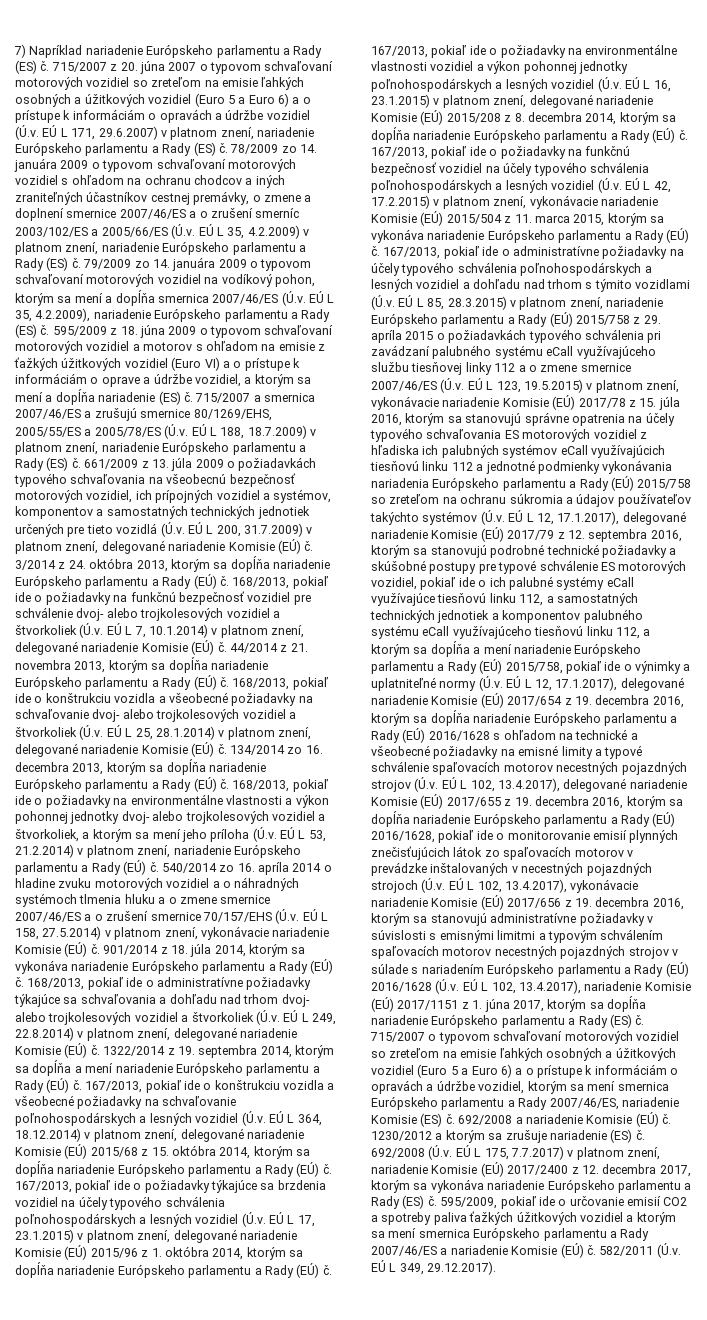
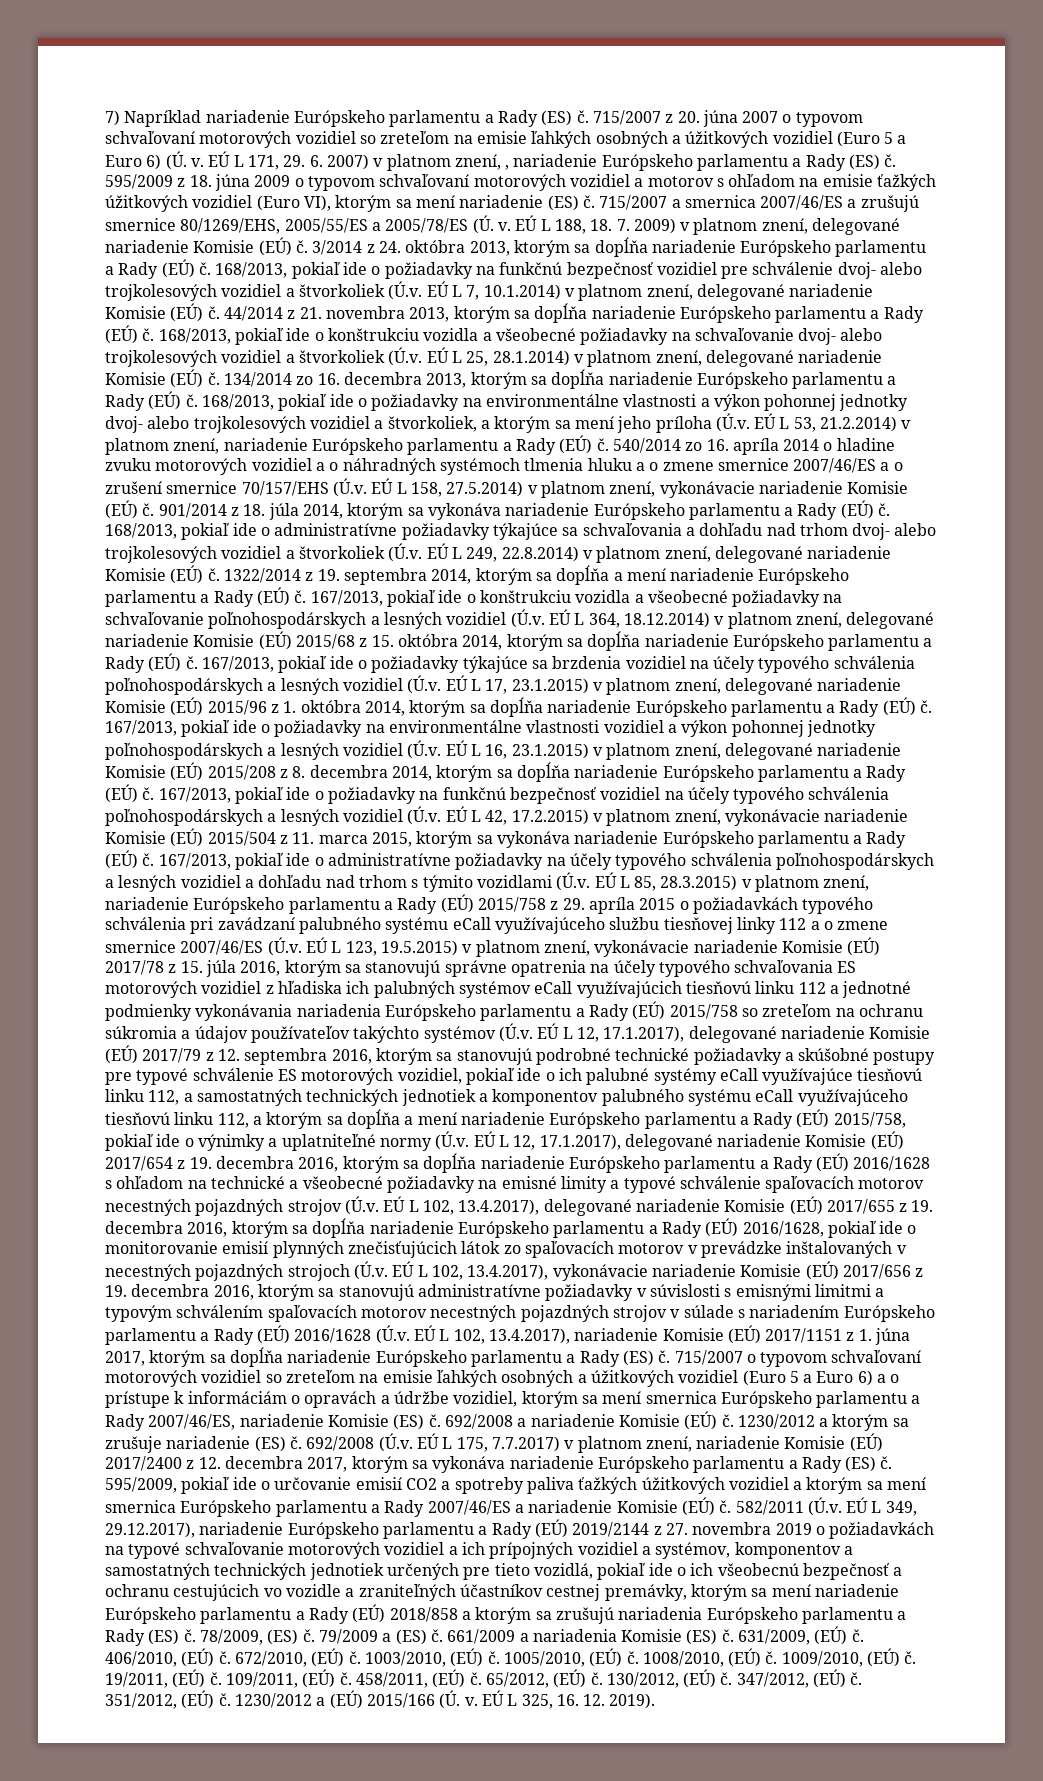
[292,97,311,104] [15,109,310,123] [15,125,314,140] [15,142,317,156] [14,158,296,172] [15,175,285,188] [15,191,312,205] [15,208,300,221] [15,224,309,239] [15,241,306,255] [15,257,312,271] [15,274,315,287] [15,290,335,306] [15,308,91,322] a o prístupe k informáciám o opravách a údržbe vozidiel (Ú.v. EÚ L 171, 29.6.2007) v platnom znení, nariadenie Európskeho parlamentu a Rady (ES) č. 78/2009 zo 14. januára 2009 o typovom schvaľovaní motorových vozidiel s ohľadom na ochranu chodcov a iných zraniteľných účastníkov cestnej premávky, o zmene a doplnení smernice 2007/46/ES a o zrušení smerníc 2003/102/ES a 2005/66/ES (Ú.v. EÚ L 35, 4.2.2009) v platnom znení, nariadenie Európskeho parlamentu a Rady (ES) č. 79/2009 zo 14. januára 2009 o typovom schvaľovaní motorových vozidiel na vodíkový pohon, ktorým sa mení a dopĺňa smernica 2007/46/ES (Ú.v. EÚ L 35, 4.2.2009), -> [165,151,510,171] (Ú. v. EÚ L 171, 29. 6. 2007) v platnom znení, ,
[318,344,325,351] z -> (873, 180) none
[204,357,300,371] [15,373,311,387] [15,389,95,405] VI) a o prístupe k informáciám o oprave a údržbe vozidiel, a ktorým sa mení a dopĺňa -> [303,195,455,212] VI), ktorým sa mení
[164,424,189,439] (Ú.v. -> [472,215,511,234] (Ú. v.
[247,425,316,439] [15,441,306,455] [15,457,317,471] [14,473,295,487] [15,489,332,503] [15,506,310,519] [15,522,303,537] 18.7.2009) v platnom znení, nariadenie Európskeho parlamentu a Rady (ES) č. 661/2009 z 13. júla 2009 o požiadavkách typového schvaľovania na všeobecnú bezpečnosť motorových vozidiel, ich prípojných vozidiel a systémov, komponentov a samostatných technických jednotiek určených pre tieto vozidlá (Ú.v. EÚ L 200, 31.7.2009) -> [590,218,676,234] 18. 7. 2009)
[427,1261,497,1275] 29.12.2017). -> [105,1519,935,1539] [105,1542,853,1559] [105,1563,903,1580] [105,1584,899,1601] [105,1604,907,1624] [105,1626,864,1646] [105,1648,917,1667] [105,1669,863,1688] [105,1690,656,1709] 29.12.2017), nariadenie Európskeho parlamentu a Rady (EÚ) 2019/2144 z 27. novembra 2019 o požiadavkách na typové schvaľovanie motorových vozidiel a ich prípojných vozidiel a systémov, komponentov a samostatných technických jednotiek určených pre tieto vozidlá, pokiaľ ide o ich všeobecnú bezpečnosť a ochranu cestujúcich vo vozidle a zraniteľných účastníkov cestnej premávky, ktorým sa mení nariadenie Európskeho parlamentu a Rady (EÚ) 2018/858 a ktorým sa zrušujú nariadenia Európskeho parlamentu a Rady (ES) č. 78/2009, (ES) č. 79/2009 a (ES) č. 661/2009 a nariadenia Komisie (ES) č. 631/2009, (EÚ) č. 406/2010, (EÚ) č. 672/2010, (EÚ) č. 1003/2010, (EÚ) č. 1005/2010, (EÚ) č. 1008/2010, (EÚ) č. 1009/2010, (EÚ) č. 19/2011, (EÚ) č. 109/2011, (EÚ) č. 458/2011, (EÚ) č. 65/2012, (EÚ) č. 130/2012, (EÚ) č. 347/2012, (EÚ) č. 351/2012, (EÚ) č. 1230/2012 a (EÚ) 2015/166 (Ú. v. EÚ L 325, 16. 12. 2019).

